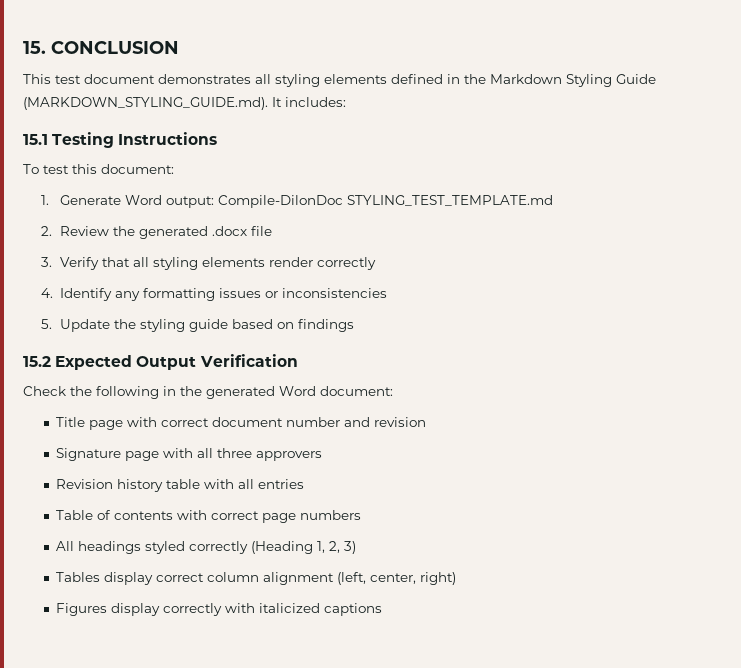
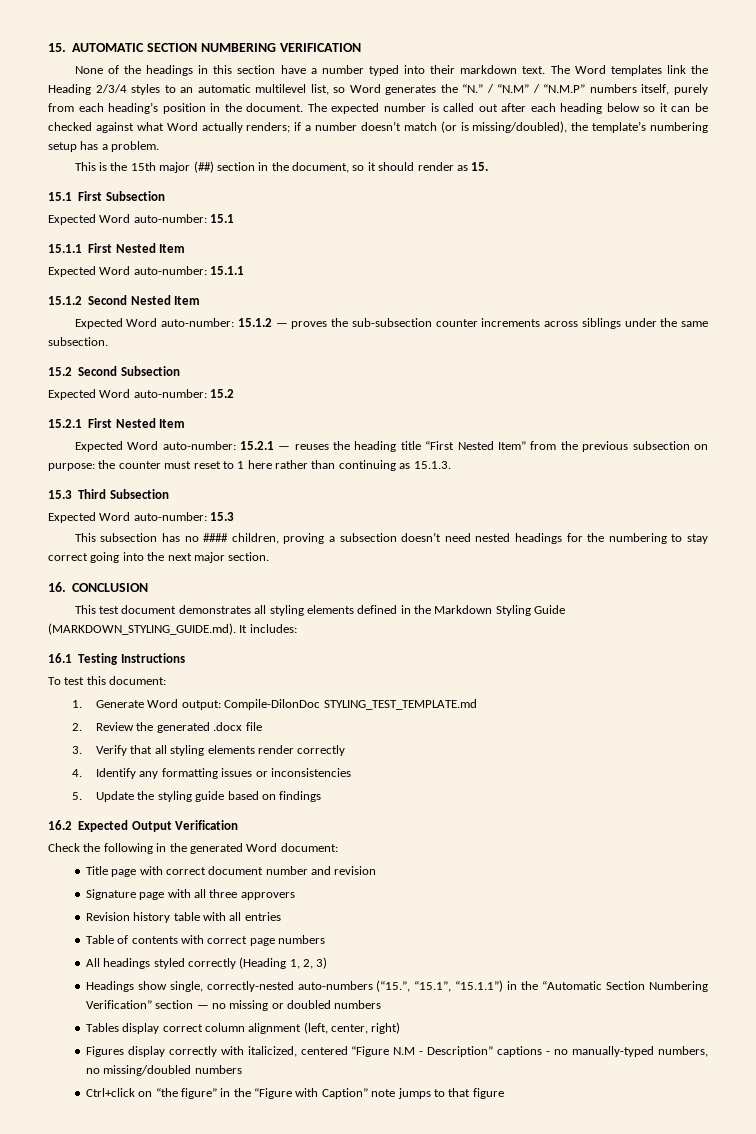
[23,41,46,54] 15. -> [48,43,361,52] [74,65,709,76] [48,84,708,95] [48,102,708,114] [48,121,708,133] [48,141,160,152] [74,161,489,173] [48,191,165,201] [48,214,235,225] [48,243,185,253] [48,266,245,277] [48,295,200,305] [74,318,709,329] [48,337,108,346] [48,366,180,376] [48,389,235,400] [48,418,185,428] [74,441,708,452] [48,460,451,471] [48,489,169,499] [48,512,235,523] [74,532,708,544] [48,552,270,563] [48,582,66,592] 15. AUTOMATIC SECTION NUMBERING VERIFICATION // None of the headings in this section have a number typed into their markdown text. The Word templates link the Heading 2/3/4 styles to an automatic multilevel list, so Word generates the “N.” / “N.M” / “N.M.P” numbers itself, purely from each heading’s position in the document. The expected number is called out after each heading below so it can be checked against what Word actually renders; if a number doesn’t match (or is missing/doubled), the template’s numbering setup has a problem. // This is the 15th major (##) section in the document, so it should render as 15. // 15.1 First Subsection // Expected Word auto-number: 15.1 // 15.1.1 First Nested Item // Expected Word auto-number: 15.1.1 // 15.1.2 Second Nested Item // Expected Word auto-number: 15.1.2 — proves the sub-subsection counter increments across siblings under the same subsection. // 15.2 Second Subsection // Expected Word auto-number: 15.2 // 15.2.1 First Nested Item // Expected Word auto-number: 15.2.1 — reuses the heading title “First Nested Item” from the previous subsection on purpose: the counter must reset to 1 here rather than continuing as 15.1.3. // 15.3 Third Subsection // Expected Word auto-number: 15.3 // This subsection has no #### children, proving a subsection doesn’t need nested headings for the numbering to stay correct going into the next major section. // 16.
[23,134,48,145] 15.1 -> [48,653,72,663] 16.1
[23,356,51,367] 15.2 -> [48,820,72,830] 16.2
(357, 547) none -> [85,980,708,992] [85,1000,382,1011] // Headings show single, correctly-nested auto-numbers (“15.”, “15.1”, “15.1.1”) in the “Automatic Section Numbering Verification” section — no missing or doubled numbers
[259,603,383,616] italicized captions -> [247,1046,708,1057] [85,1065,242,1076] [85,1088,504,1099] italicized, centered “Figure N.M - Description” captions - no manually-typed numbers, no missing/doubled numbers // Ctrl+click on “the figure” in the “Figure with Caption” note jumps to that figure

